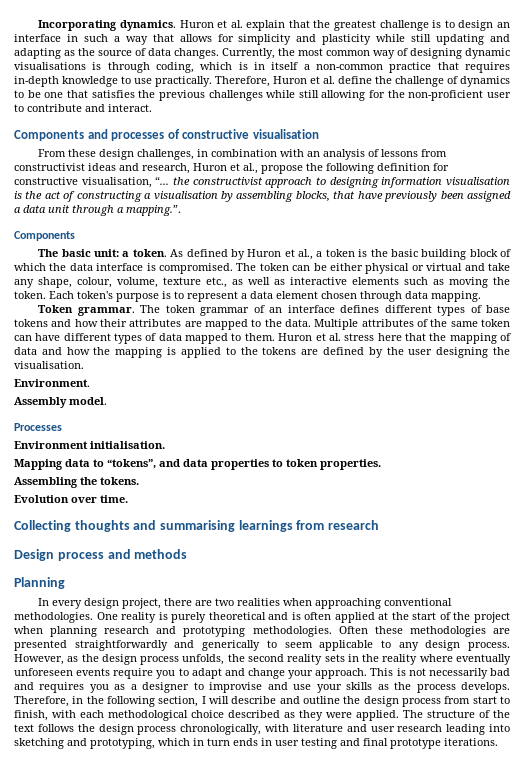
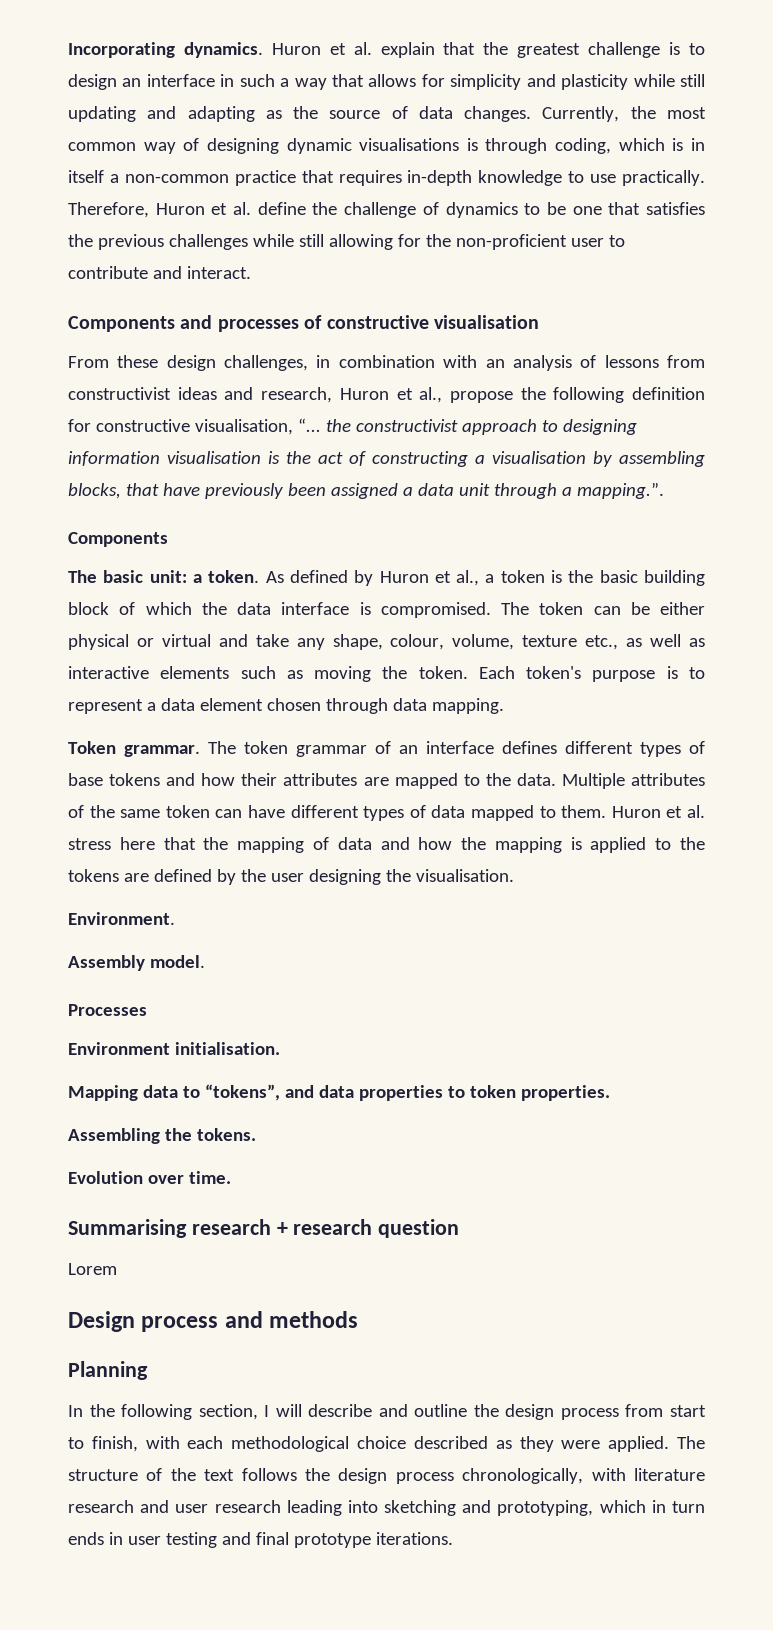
[14,520,379,532] Collecting thoughts and summarising learnings from research -> [68,1219,460,1238] [68,1263,117,1275] Summarising research + research question // Lorem
[52,598,453,609] [14,612,511,623] [14,626,510,637] [14,640,510,651] [14,654,511,665] [14,668,511,679] [14,682,510,693] [14,696,84,707] every design project, there are two realities when approaching conventional methodologies. One reality is purely theoretical and is often applied at the start of the project when planning research and prototyping methodologies. Often these methodologies are presented straightforwardly and generically to seem applicable to any design process. However, as the design process unfolds, the second reality sets in the reality where eventually unforeseen events require you to adapt and change your approach. This is not necessarily bad and requires you as a designer to improvise and use your skills as the process develops. Therefore, in -> (83, 1411) none
(343, 728) none -> [68,1500,134,1513] research

